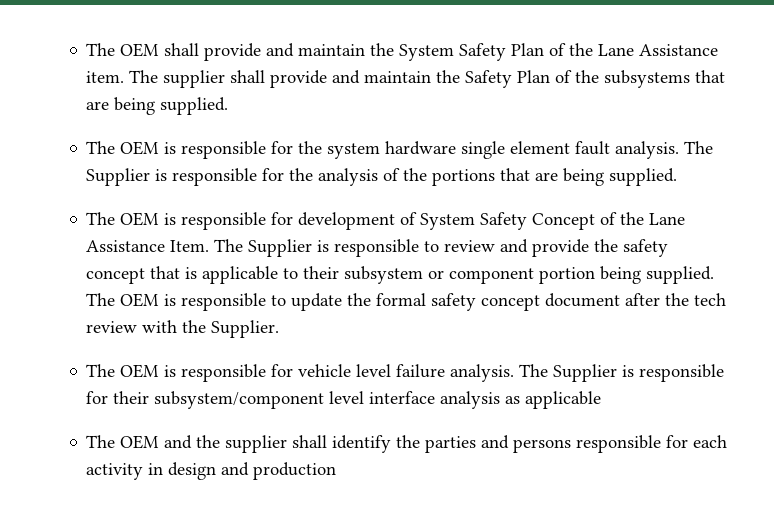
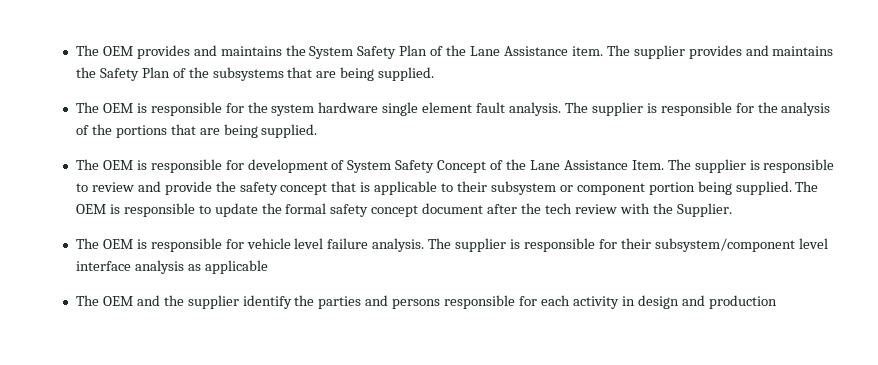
[86,43,366,61] The OEM shall provide and maintain -> [75,45,282,59] The OEM provides and maintains
[230,70,432,88] shall provide and maintain -> [688,45,834,59] provides and maintains
[86,168,151,186] Supplier -> [591,102,643,116] supplier
[248,239,313,257] Supplier -> [694,159,746,173] supplier
[553,364,618,382] Supplier -> [455,238,507,252] supplier
[292,435,328,448] shall -> (239, 302) none

